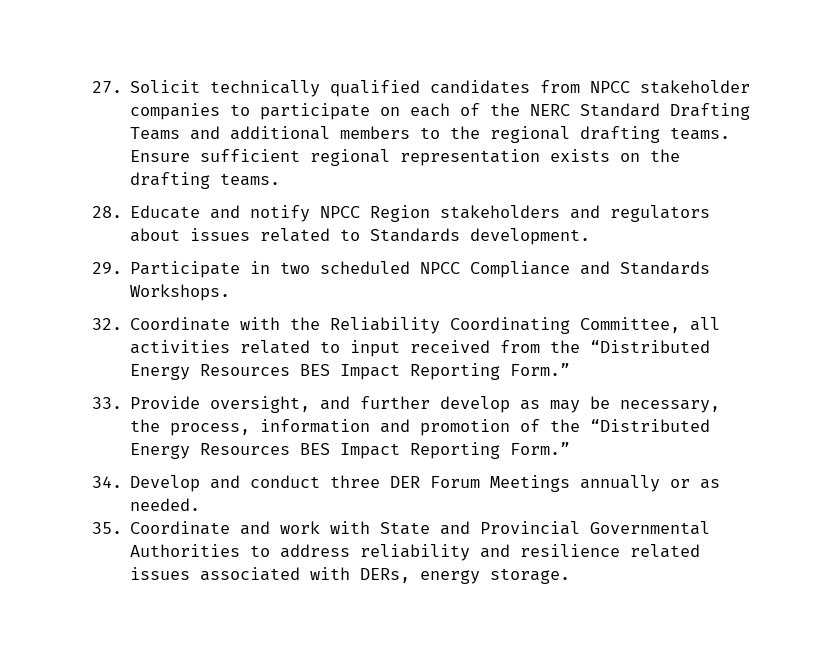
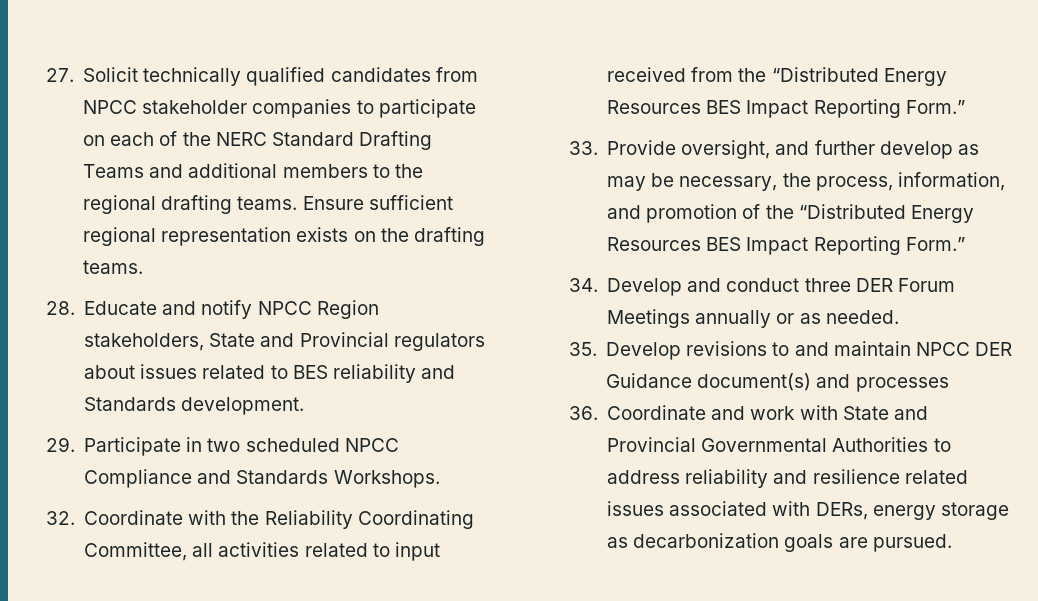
[439,205,600,219] stakeholders and -> [84,332,389,351] stakeholders, State and Provincial
(360, 235) none -> [292,364,455,383] BES reliability and
[259,419,370,433] information -> [897,172,1005,191] information,
(122, 528) none -> [606,341,1012,360] [606,373,949,392] [568,406,598,420] Develop revisions to and maintain NPCC DER Guidance document(s) and processes // 36.
[489,568,570,584] storage. -> [940,502,1009,520] [607,533,952,552] storage as decarbonization goals are pursued.

